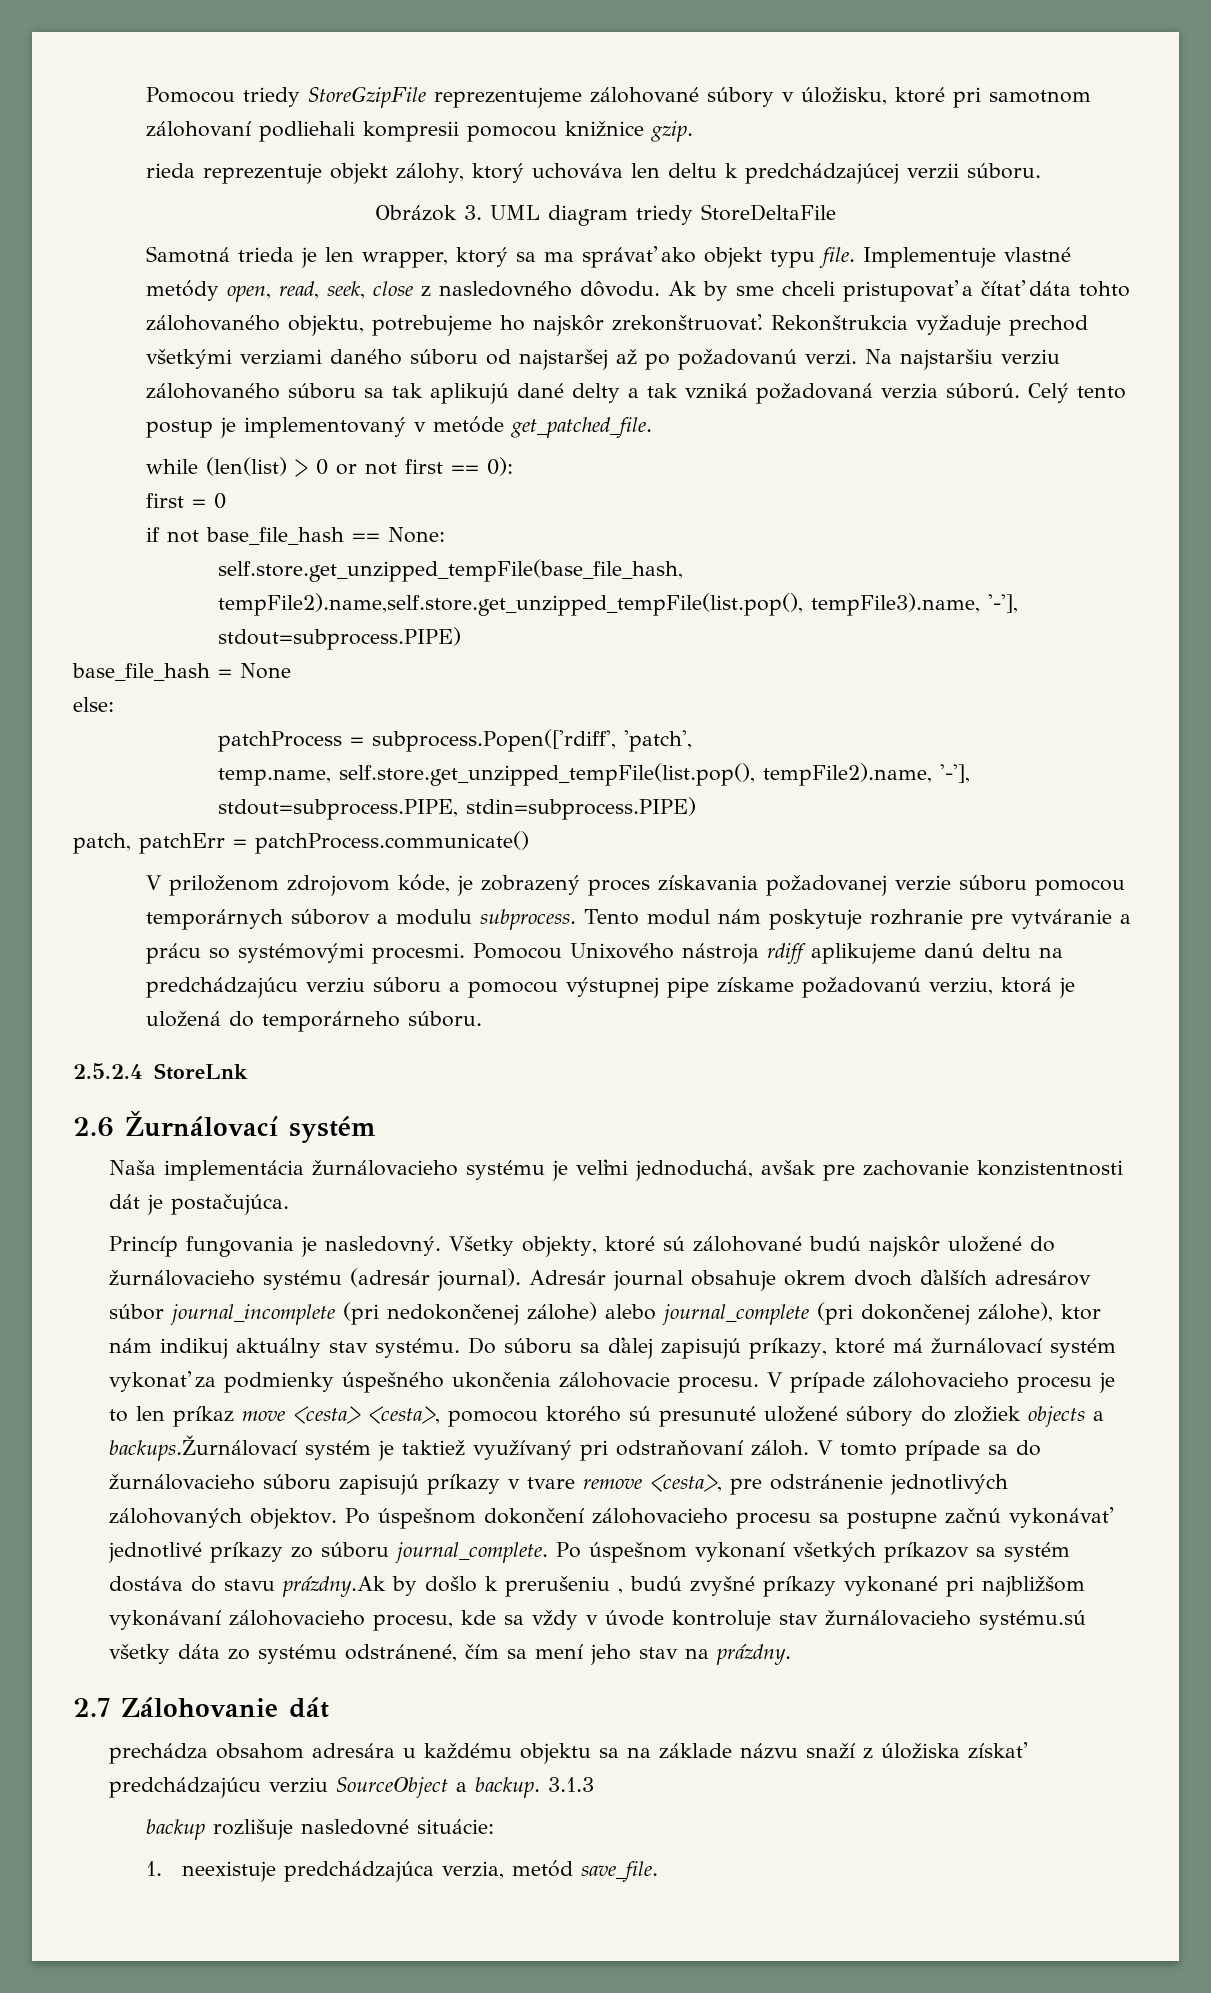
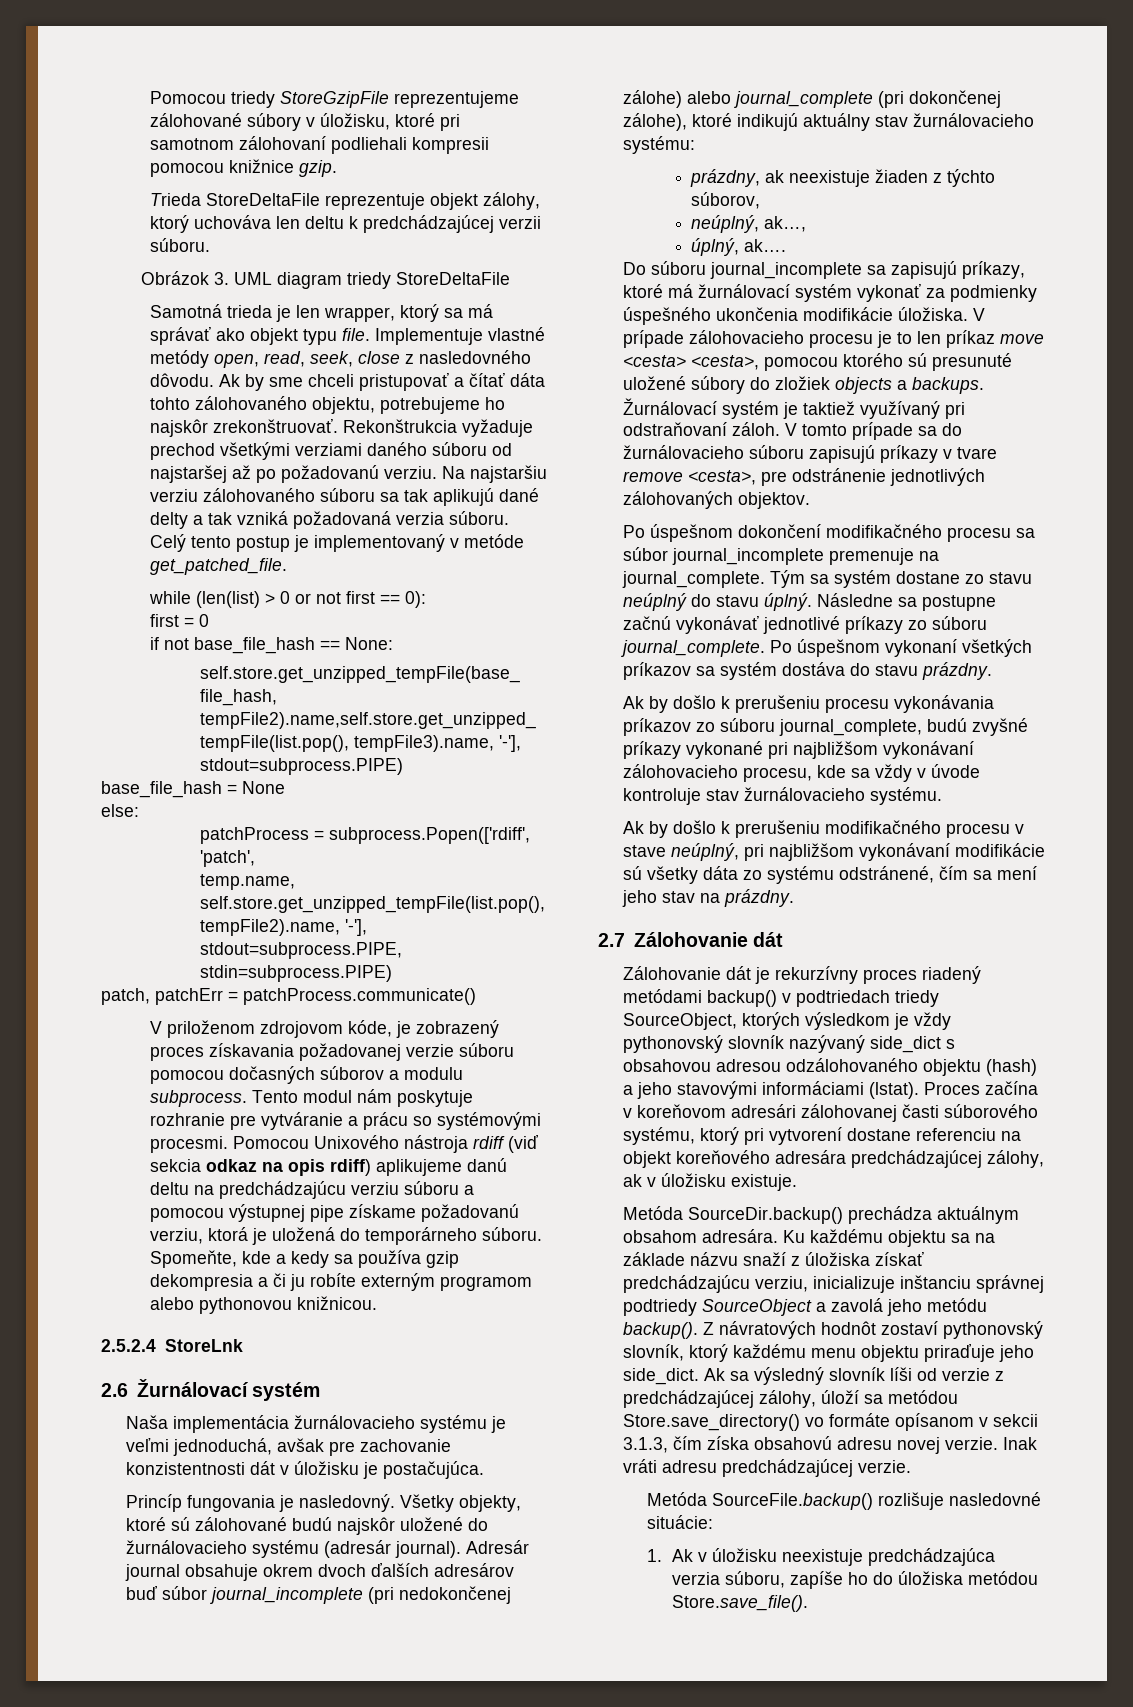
[145,163,195,178] rieda -> [150,193,321,206] Trieda StoreDeltaFile
[544,252,575,262] ma -> [468,304,494,318] má
[804,349,857,365] verzi. -> [384,466,438,479] verziu.
[945,383,1020,399] súború. -> [449,511,510,525] súboru.
[145,909,283,930] temporárnych -> [229,1066,316,1084] dočasných
(807, 953) none -> [508,1135,539,1153] [150,1159,372,1176] (viď sekcia odkaz na opis rdiff)
(482, 1019) none -> [150,1250,460,1268] [150,1273,533,1291] [150,1296,378,1314] Spomeňte, kde a kedy sa používa gzip dekompresia a či ju robíte externým programom alebo pythonovou knižnicou.
(141, 1201) none -> [279,1461,359,1475] v úložisku
(1092, 1278) none -> [125,1586,157,1600] buď
[1061,1304,1102,1320] [109,1337,654,1359] ktor nám indikuj aktuálny stav systému. Do súboru sa ďalej -> [691,113,1034,131] [622,136,695,154] [690,169,996,187] [691,192,761,209] [691,215,807,233] [691,238,787,256] [622,261,886,279] ktoré indikujú aktuálny stav žurnálovacieho systému: // prázdny, ak neexistuje žiaden z týchto súborov, // neúplný, ak…, // úplný, ak…. // Do súboru journal_incomplete sa
[559,1372,760,1393] zálohovacie procesu. -> [802,307,968,321] modifikácie úložiska.
[109,1435,298,1461] backups.Žurnálovací -> [911,377,984,394] [622,398,717,415] backups. Žurnálovací
(338, 1518) none -> (810, 500) //
[592,1508,729,1524] zálohovacieho -> [825,524,942,538] modifikačného
(840, 1518) none -> [622,547,939,565] [621,570,1032,588] [622,593,917,611] súbor journal_incomplete premenuje na journal_complete. Tým sa systém dostane zo stavu neúplný do stavu úplný. Následne sa
[282,1576,624,1597] prázdny.Ak by došlo k prerušeniu , -> [921,662,992,680] [622,695,994,713] [622,718,922,736] prázdny. // Ak by došlo k prerušeniu procesu vykonávania príkazov zo súboru journal_complete,
[979,1610,1087,1630] systému.sú -> [869,787,942,805] [622,820,1024,838] [622,843,1045,861] [622,866,642,880] systému. // Ak by došlo k prerušeniu modifikačného procesu v stave neúplný, pri najbližšom vykonávaní modifikácie sú
[109,1743,417,1764] prechádza obsahom adresára u -> [622,966,981,984] [622,989,939,1007] [622,1012,951,1030] [622,1035,955,1053] [622,1058,1037,1076] [622,1081,1038,1099] [622,1104,1038,1122] [622,1127,1021,1145] [622,1150,1044,1168] [622,1173,797,1191] [622,1206,1019,1224] [622,1229,805,1243] Zálohovanie dát je rekurzívny proces riadený metódami backup() v podtriedach triedy SourceObject, ktorých výsledkom je vždy pythonovský slovník nazývaný side_dict s obsahovou adresou odzálohovaného objektu (hash) a jeho stavovými informáciami (lstat). Proces začína v koreňovom adresári zálohovanej časti súborového systému, ktorý pri vytvorení dostane referenciu na objekt koreňového adresára predchádzajúcej zálohy, ak v úložisku existuje. // Metóda SourceDir.backup() prechádza aktuálnym obsahom adresára. Ku
[269,1777,595,1798] [145,1819,494,1840] [145,1860,658,1882] verziu SourceObject a backup. 3.1.3 // backup rozlišuje nasledovné situácie: // 1. neexistuje predchádzajúca verzia, metód save_file. -> [754,1275,1044,1293] [622,1298,987,1316] [622,1321,1043,1339] [622,1344,1034,1362] [622,1367,1004,1385] [622,1390,958,1408] [622,1413,1038,1431] [622,1436,1037,1454] [622,1459,911,1477] [647,1492,1042,1510] [647,1515,714,1529] [647,1548,996,1566] [672,1571,1039,1589] [672,1595,809,1612] verziu, inicializuje inštanciu správnej podtriedy SourceObject a zavolá jeho metódu backup(). Z návratových hodnôt zostaví pythonovský slovník, ktorý každému menu objektu priraďuje jeho side_dict. Ak sa výsledný slovník líši od verzie z predchádzajúcej zálohy, úloží sa metódou Store.save_directory() vo formáte opísanom v sekcii 3.1.3, čím získa obsahovú adresu novej verzie. Inak vráti adresu predchádzajúcej verzie. // Metóda SourceFile.backup() rozlišuje nasledovné situácie: // 1. Ak v úložisku neexistuje predchádzajúca verzia súboru, zapíše ho do úložiska metódou Store.save_file().

